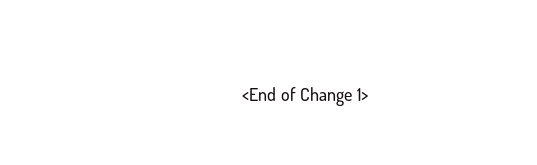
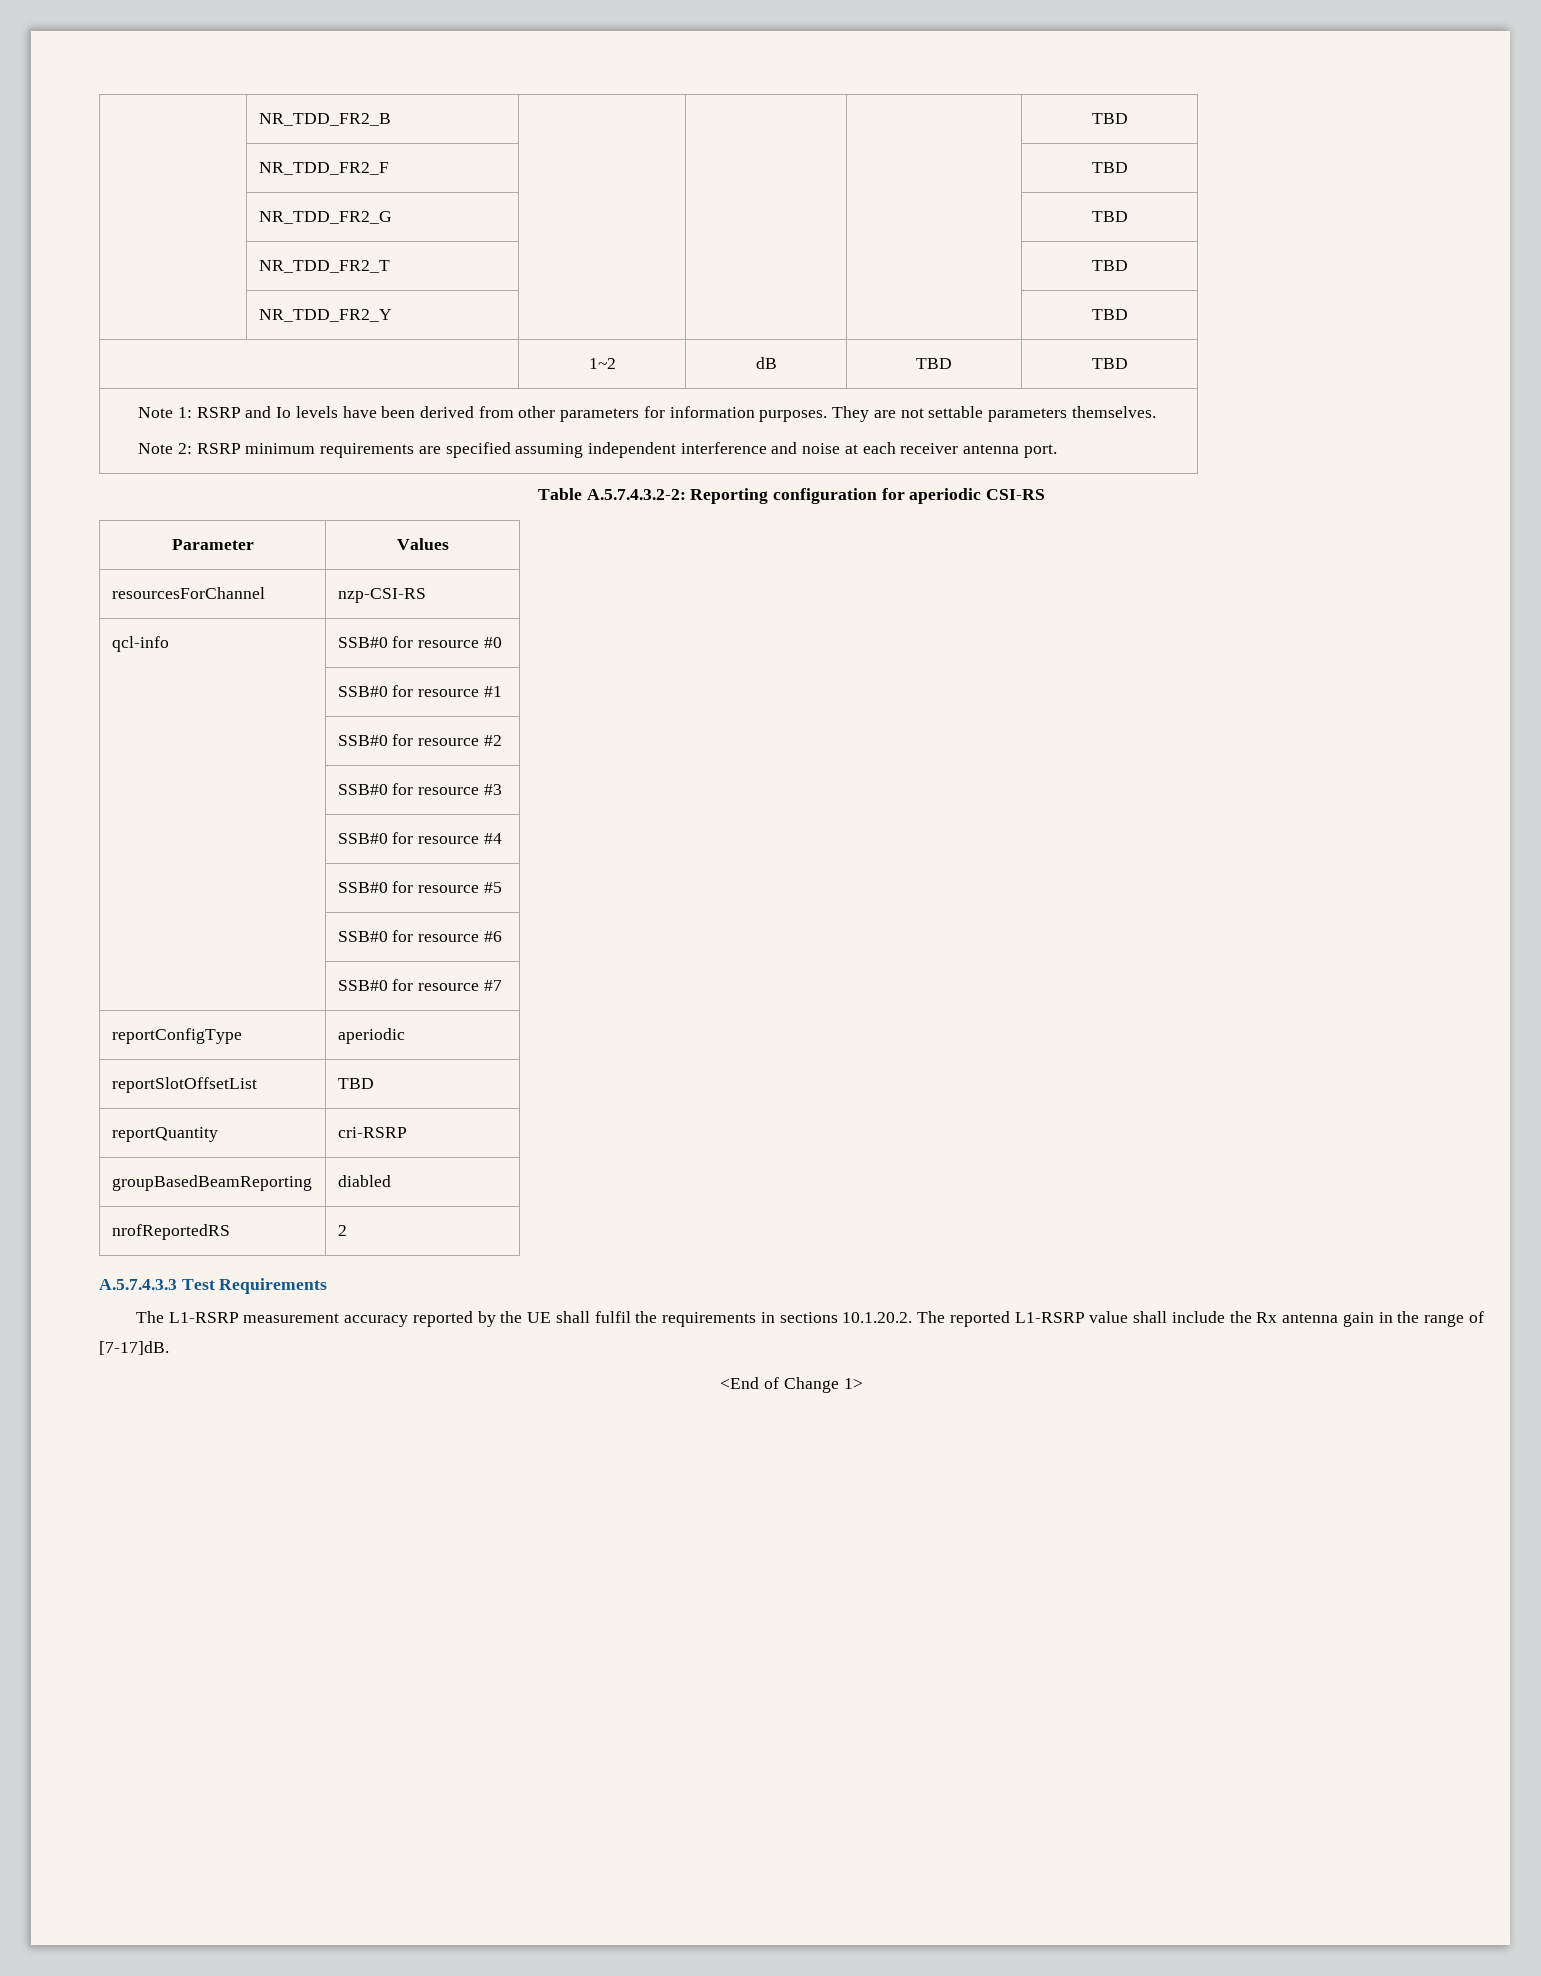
(241, 94) none -> [258,113,391,126] [1091,113,1128,124] [258,162,389,175] [1091,162,1128,173] [258,211,392,224] [1091,211,1128,222] [258,260,390,273] [1091,260,1128,271] [258,309,392,322] [1091,309,1128,320] [588,358,616,369] [755,357,777,369] [916,358,952,369] [1091,358,1128,369] [138,406,1156,422] [138,442,1057,458] [537,488,1046,504] [171,539,254,550] [396,538,449,550] [111,587,265,599] [337,588,426,603] [111,636,169,652] [337,636,502,648] [337,685,502,697] [337,734,502,746] [337,783,502,795] [337,832,502,844] [337,881,502,893] [337,930,502,942] [337,979,502,991] [111,1028,242,1044] [337,1028,405,1044] [111,1077,257,1093] [337,1078,374,1089] [111,1127,218,1142] [337,1127,407,1138] [111,1175,312,1191] [337,1175,391,1187] [111,1224,230,1240] [337,1225,347,1236] [99,1278,328,1294] [135,1311,1484,1327] [99,1341,169,1355] | NR_TDD_FR2_B | | | | TBD // | NR_TDD_FR2_F | | | | TBD // | NR_TDD_FR2_G | | | | TBD // | NR_TDD_FR2_T | | | | TBD // | NR_TDD_FR2_Y | | | | TBD // | 1~2 | dB | TBD | TBD // Note 1: RSRP and Io levels have been derived from other parameters for information purposes. They are not settable parameters themselves. // Note 2: RSRP minimum requirements are specified assuming independent interference and noise at each receiver antenna port. // Table A.5.7.4.3.2-2: Reporting configuration for aperiodic CSI-RS // Parameter | Values // resourcesForChannel | nzp-CSI-RS // qcl-info | SSB#0 for resource #0 // | SSB#0 for resource #1 // | SSB#0 for resource #2 // | SSB#0 for resource #3 // | SSB#0 for resource #4 // | SSB#0 for resource #5 // | SSB#0 for resource #6 // | SSB#0 for resource #7 // reportConfigType | aperiodic // reportSlotOffsetList | TBD // reportQuantity | cri-RSRP // groupBasedBeamReporting | diabled // nrofReportedRS | 2 // A.5.7.4.3.3 Test Requirements // The L1-RSRP measurement accuracy reported by the UE shall fulfil the requirements in sections 10.1.20.2. The reported L1-RSRP value shall include the Rx antenna gain in the range of [7-17]dB. //

